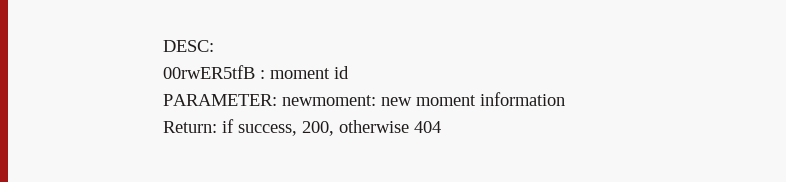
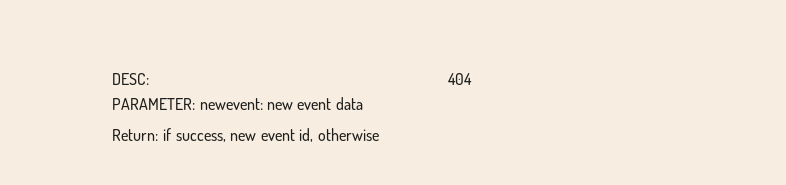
[162,65,349,79] [162,92,565,106] 00rwER5tfB : moment id // PARAMETER: newmoment: new moment information -> [112,97,363,110] PARAMETER: newevent: new event data
[301,121,334,136] 200, -> [230,128,314,142] new event id,

